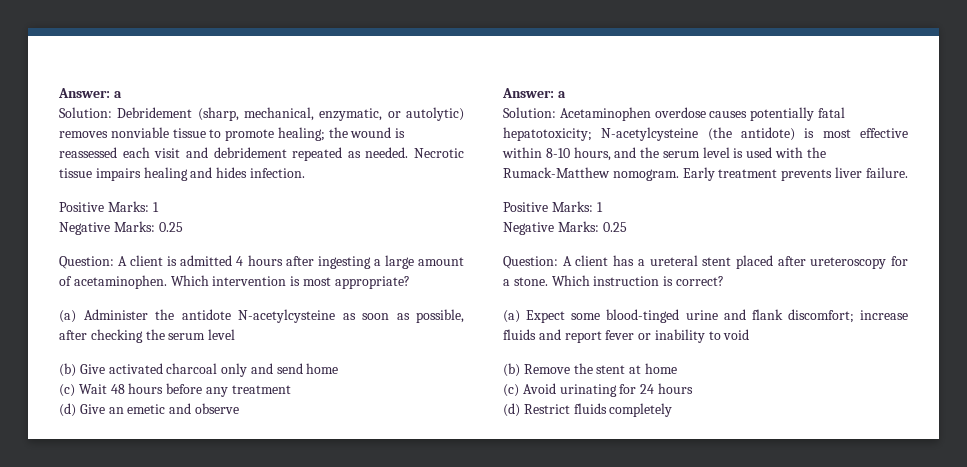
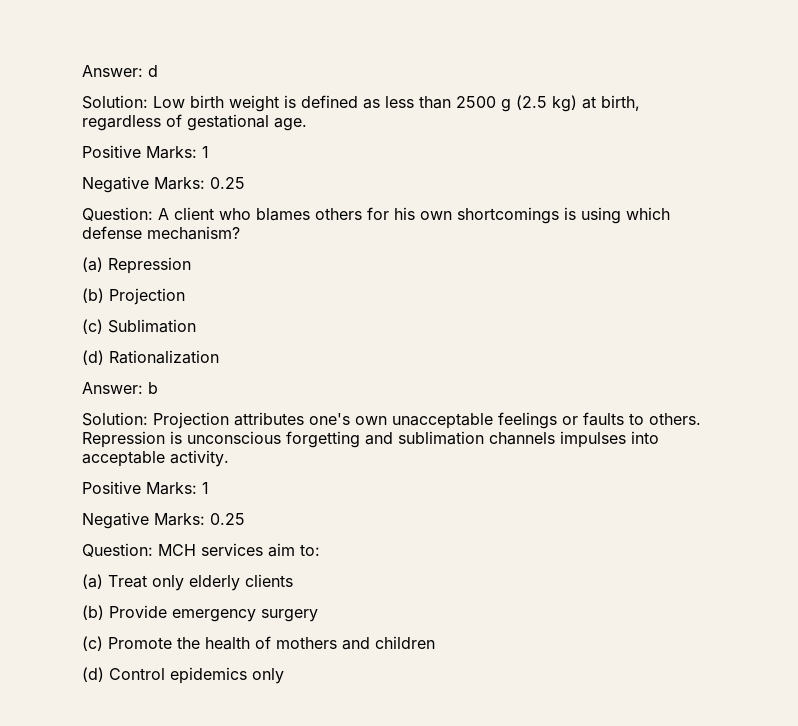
[58,88,122,98] [59,107,464,121] [59,127,406,141] [59,147,464,161] [59,167,305,181] [59,201,159,212] [59,221,183,235] [59,255,464,269] [59,275,410,289] [59,309,464,323] [59,329,236,343] [59,363,339,377] [59,383,291,397] [59,403,239,417] [502,88,566,98] [503,107,845,121] [503,127,908,141] [502,147,826,161] [503,167,908,181] [503,201,603,212] [503,221,627,235] [503,255,908,269] [503,275,724,286] [503,309,908,323] [503,329,750,343] [503,363,677,377] [503,383,693,397] [503,403,673,417] Answer: a // Solution: Debridement (sharp, mechanical, enzymatic, or autolytic) removes nonviable tissue to promote healing; the wound is reassessed each visit and debridement repeated as needed. Necrotic tissue impairs healing and hides infection. // Positive Marks: 1 // Negative Marks: 0.25 // Question: A client is admitted 4 hours after ingesting a large amount of acetaminophen. Which intervention is most appropriate? // (a) Administer the antidote N-acetylcysteine as soon as possible, after checking the serum level // (b) Give activated charcoal only and send home // (c) Wait 48 hours before any treatment // (d) Give an emetic and observe // Answer: a // Solution: Acetaminophen overdose causes potentially fatal hepatotoxicity; N-acetylcysteine (the antidote) is most effective within 8-10 hours, and the serum level is used with the Rumack-Matthew nomogram. Early treatment prevents liver failure. // Positive Marks: 1 // Negative Marks: 0.25 // Question: A client has a ureteral stent placed after ureteroscopy for a stone. Which instruction is correct? // (a) Expect some blood-tinged urine and flank discomfort; increase fluids and report fever or inability to void // (b) Remove the stent at home // (c) Avoid urinating for 24 hours // (d) Restrict fluids completely -> [82,65,158,77] [82,95,640,112] [82,114,307,131] [82,145,209,159] [82,176,245,193] [82,207,670,224] [82,226,240,240] [82,257,191,274] [82,288,185,305] [82,319,196,334] [82,350,219,365] [82,382,158,394] [82,412,701,429] [82,431,659,448] [82,450,229,467] [82,481,209,495] [82,512,245,529] [82,543,320,557] [82,574,293,591] [82,605,318,622] [82,636,435,651] [82,667,284,684] Answer: d // Solution: Low birth weight is defined as less than 2500 g (2.5 kg) at birth, regardless of gestational age. // Positive Marks: 1 // Negative Marks: 0.25 // Question: A client who blames others for his own shortcomings is using which defense mechanism? // (a) Repression // (b) Projection // (c) Sublimation // (d) Rationalization // Answer: b // Solution: Projection attributes one's own unacceptable feelings or faults to others. Repression is unconscious forgetting and sublimation channels impulses into acceptable activity. // Positive Marks: 1 // Negative Marks: 0.25 // Question: MCH services aim to: // (a) Treat only elderly clients // (b) Provide emergency surgery // (c) Promote the health of mothers and children // (d) Control epidemics only

